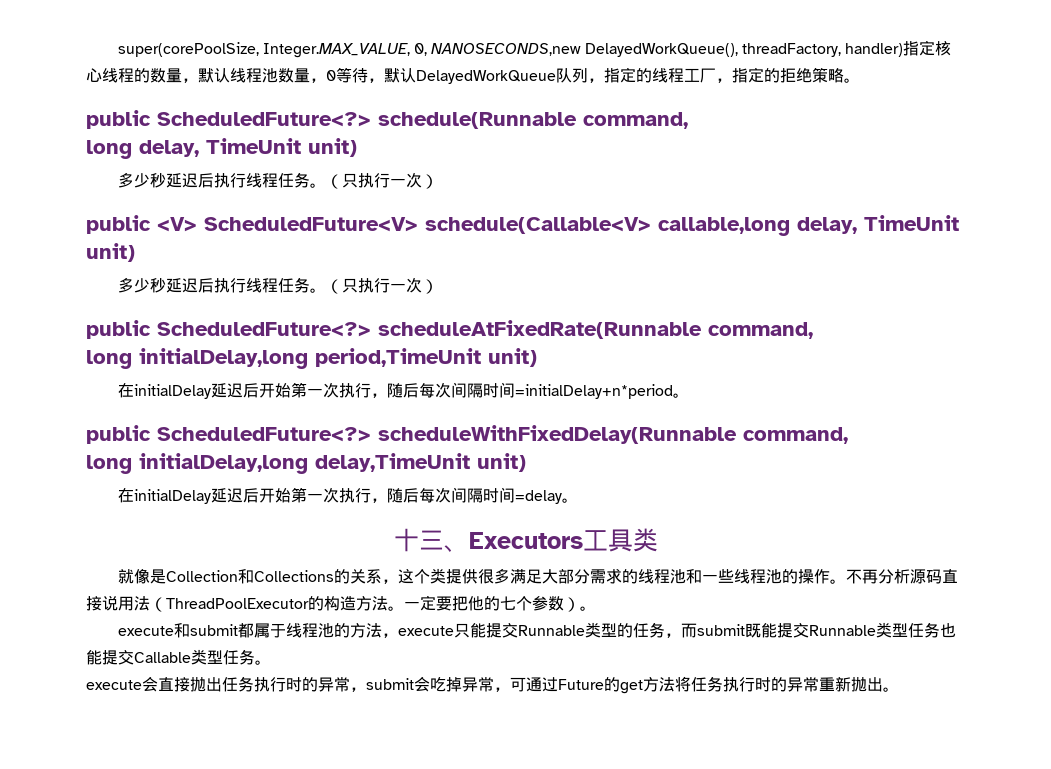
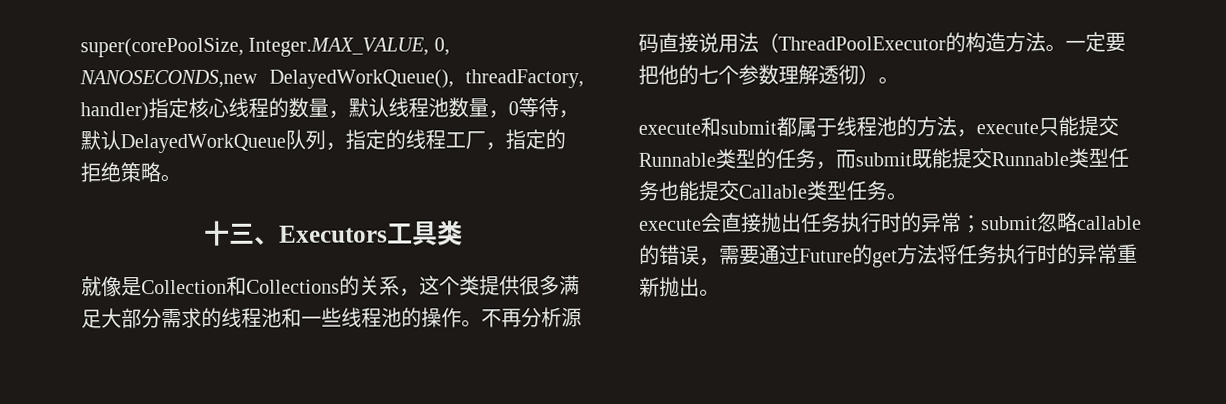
[86,110,688,129] [86,138,357,159] [117,172,438,189] [86,215,959,236] [86,243,135,262] [117,277,438,294] [86,320,813,339] [86,348,537,369] [117,382,689,399] [86,425,848,444] [86,453,526,474] [117,487,578,504] // public ScheduledFuture<?> schedule(Runnable command, // long delay, TimeUnit unit) // 多少秒延迟后执行线程任务。（只执行一次） // public <V> ScheduledFuture<V> schedule(Callable<V> callable,long delay, TimeUnit unit) // 多少秒延迟后执行线程任务。（只执行一次） // public ScheduledFuture<?> scheduleAtFixedRate(Runnable command, // long initialDelay,long period,TimeUnit unit) // 在initialDelay延迟后开始第一次执行，随后每次间隔时间=initialDelay+n*period。 // public ScheduledFuture<?> scheduleWithFixedDelay(Runnable command, // long initialDelay,long delay,TimeUnit unit) // 在initialDelay延迟后开始第一次执行，随后每次间隔时间=delay。 -> (181, 178) none
(564, 603) none -> [778,64,859,85] 理解透彻
[350,676,526,692] ，submit会吃掉异常，可 -> [961,211,1142,234] [639,244,760,266] ；submit忽略callable的错误，需要

